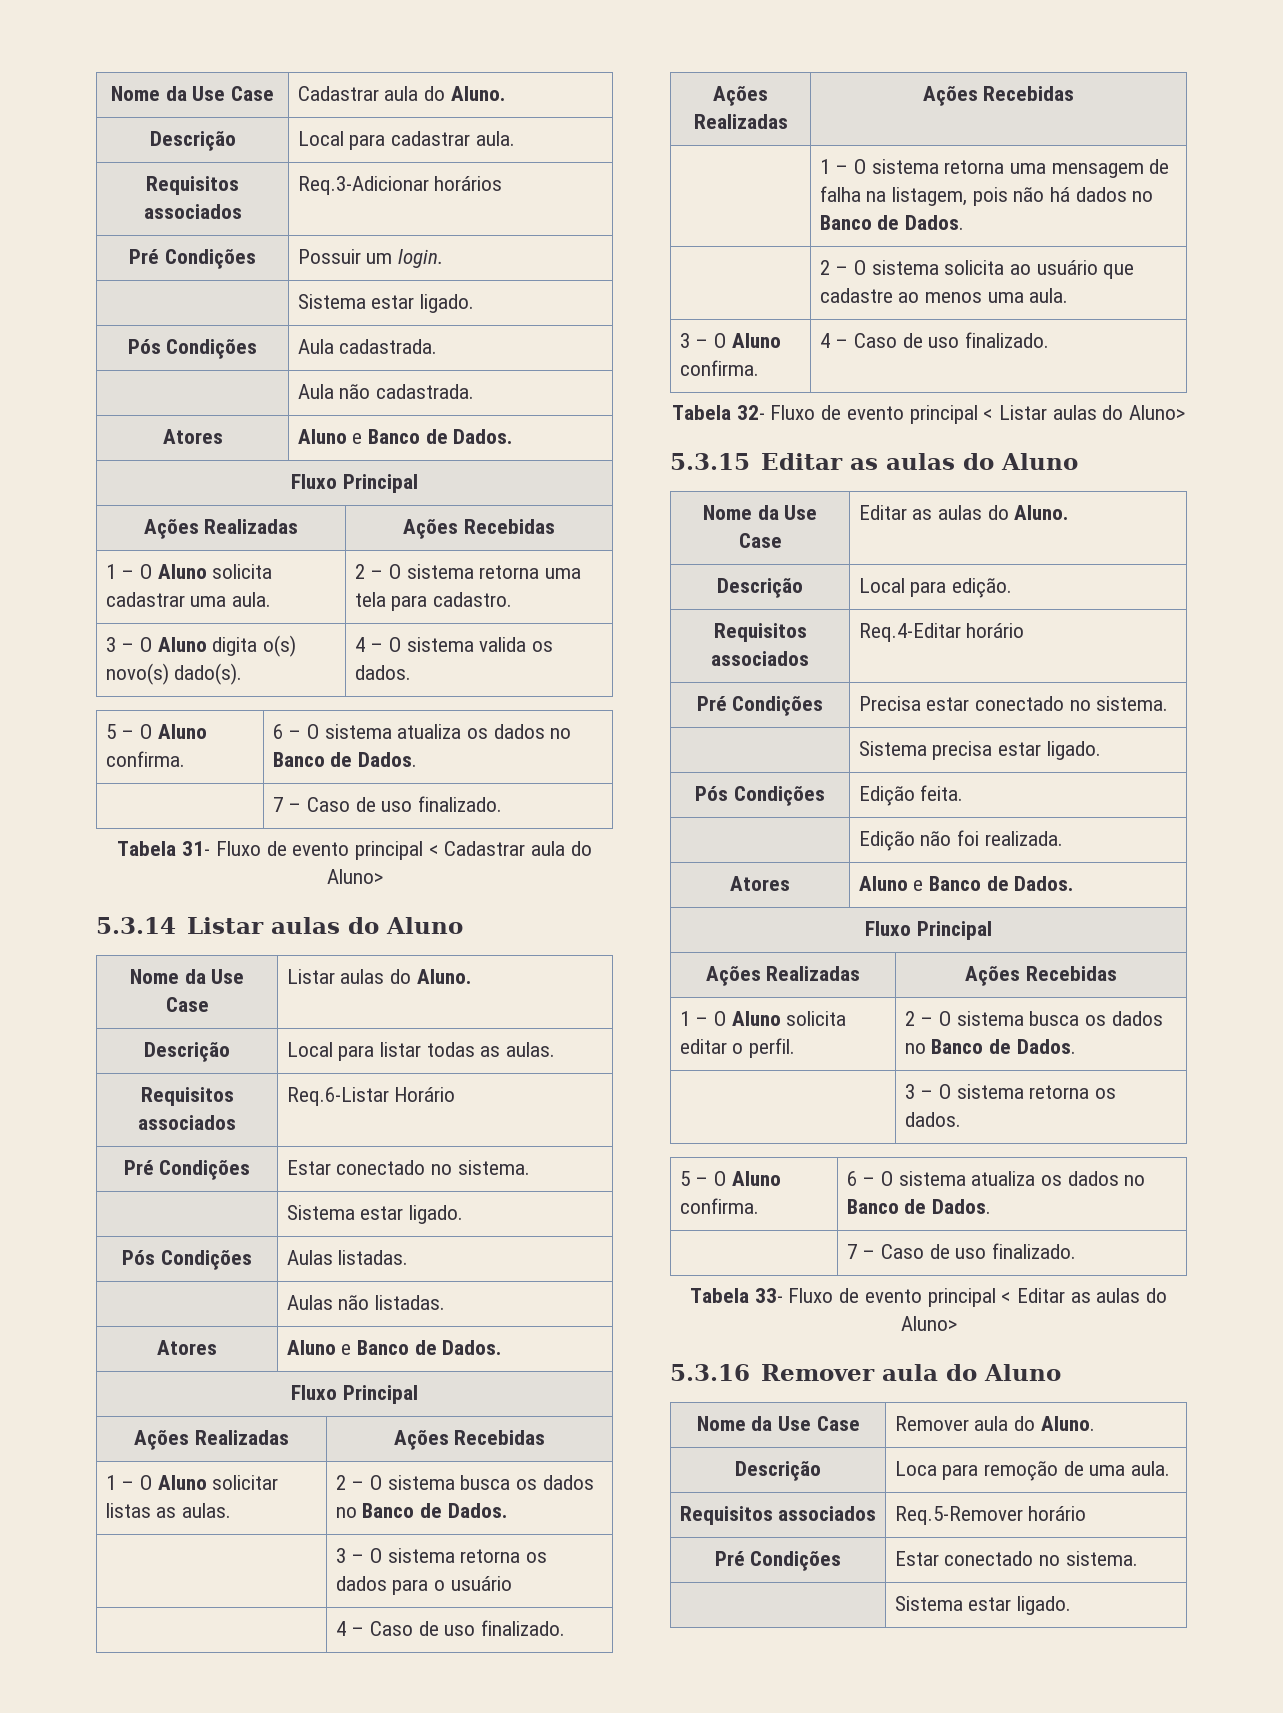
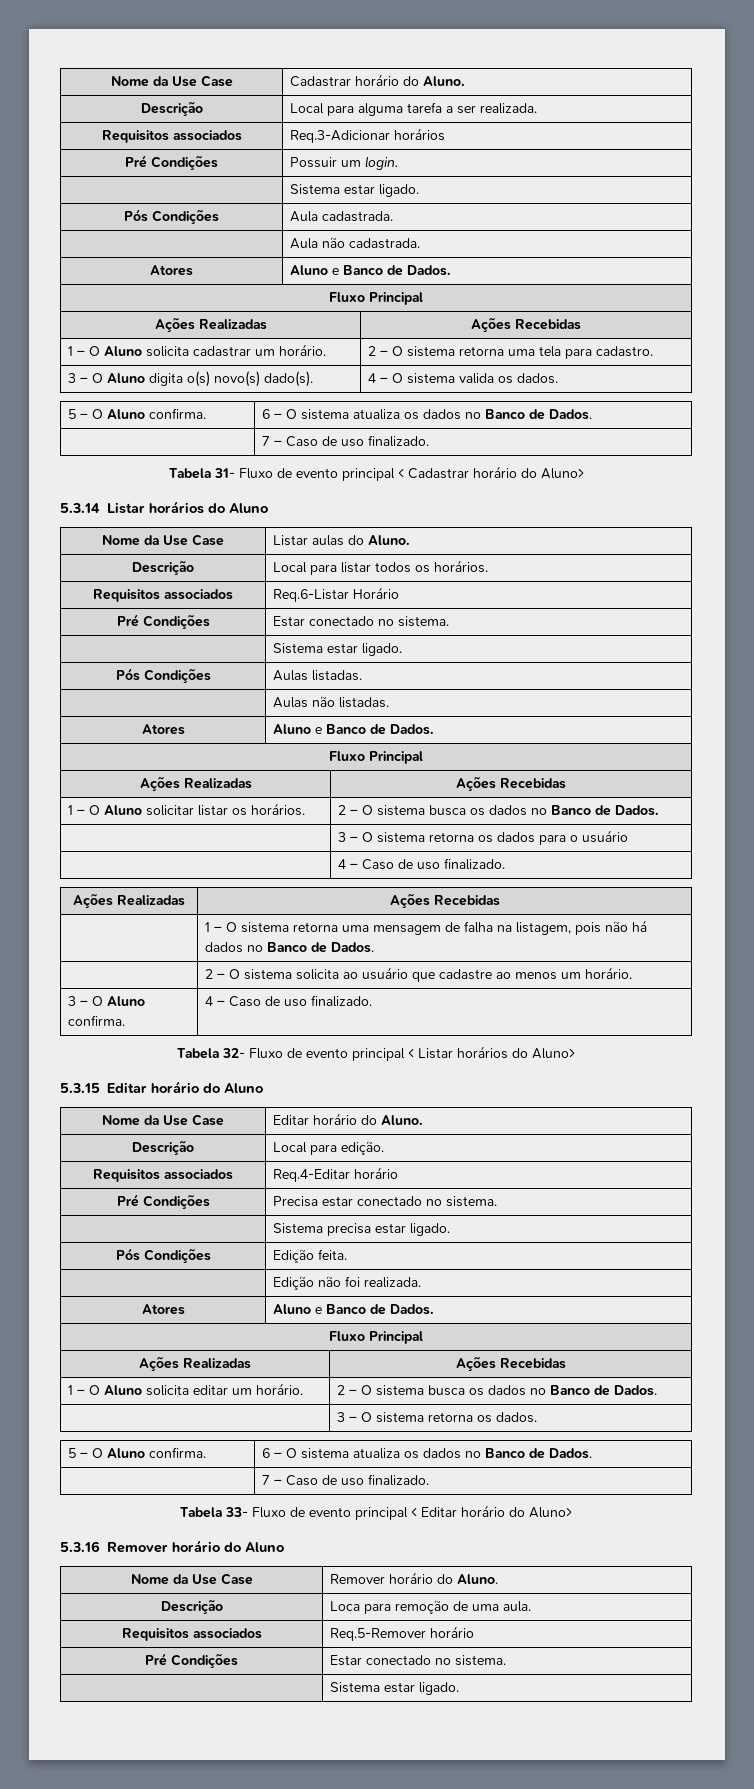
[384,86,505,101] [149,131,236,151] [297,131,515,150] aula do Aluno. // Descrição | Local para cadastrar aula. -> [355,74,466,86] [140,102,203,116] [290,102,538,116] horário do Aluno. // Descrição | Local para alguma tarefa a ser realizada.
[190,592,271,607] uma aula. -> [255,344,327,356] um horário.
[530,841,565,856] aula -> [472,466,517,478] horário
[270,917,340,934] aulas -> [149,501,204,514] horários
[426,1042,555,1057] todas as aulas. -> [375,560,489,573] todos os horários.
[105,1503,231,1518] listas as aulas. -> [198,803,306,816] listar os horários.
[987,288,1069,303] uma aula. -> [561,967,633,979] um horário.
[1052,405,1097,420] aulas -> [457,1046,508,1059] horários
[849,453,955,470] as aulas -> [151,1081,199,1093] horário
[912,505,982,520] as aulas -> [313,1113,358,1125] horário
[732,1038,795,1058] o perfil. -> [232,1383,304,1395] um horário.
[1070,1288,1141,1303] as aulas -> [461,1505,505,1517] horário
[881,1364,938,1381] aula -> [172,1540,220,1552] horário
[974,1416,1009,1431] aula -> [389,1572,434,1584] horário

